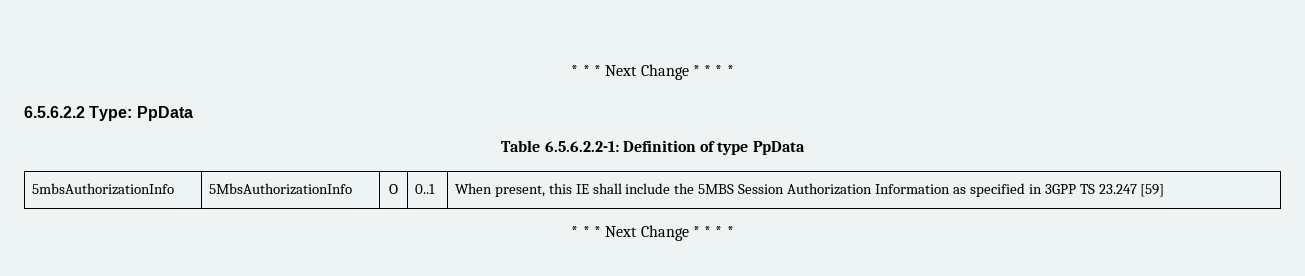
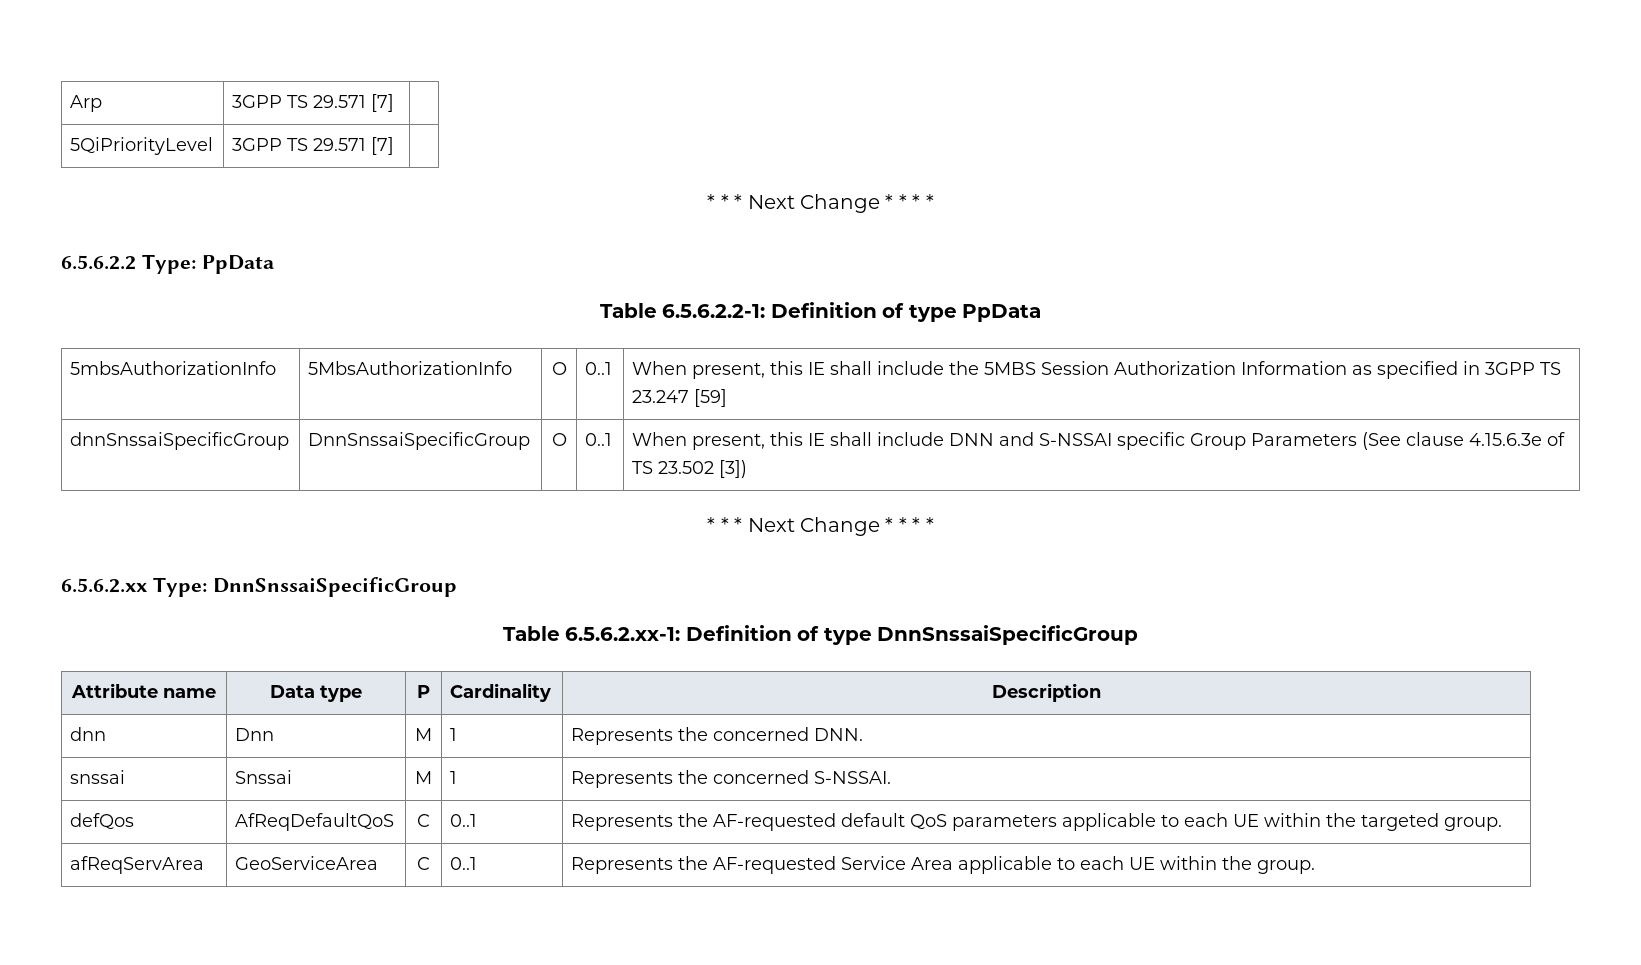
(571, 70) none -> [70,95,103,112] [232,94,395,112] [70,137,214,155] [232,137,395,155] Arp | 3GPP TS 29.571 [7] | // 5QiPriorityLevel | 3GPP TS 29.571 [7] | //
[571,225,734,241] // * * * Next Change * * * * -> [70,432,290,450] [308,432,531,450] [551,433,567,446] [585,433,613,446] [632,432,1566,450] [632,460,748,478] [707,517,934,536] [61,577,457,597] [503,625,1138,645] [71,683,216,698] [270,685,362,702] [417,685,430,698] [450,683,552,702] [992,683,1101,702] [70,727,107,741] [235,728,275,741] [415,728,432,741] [450,728,458,741] [571,727,864,745] [70,770,126,784] [235,770,293,784] [415,771,432,784] [450,771,458,784] [571,770,892,788] [70,813,135,830] [235,813,395,831] [417,814,430,827] [450,814,478,827] [571,813,1503,831] [70,856,205,874] [235,856,379,870] [417,857,430,870] [450,857,478,870] [571,856,1316,874] // dnnSnssaiSpecificGroup | DnnSnssaiSpecificGroup | O | 0..1 | When present, this IE shall include DNN and S-NSSAI specific Group Parameters (See clause 4.15.6.3e of TS 23.502 [3]) // * * * Next Change * * * * // 6.5.6.2.xx Type: DnnSnssaiSpecificGroup // Table 6.5.6.2.xx-1: Definition of type DnnSnssaiSpecificGroup // Attribute name | Data type | P | Cardinality | Description // dnn | Dnn | M | 1 | Represents the concerned DNN. // snssai | Snssai | M | 1 | Represents the concerned S-NSSAI. // defQos | AfReqDefaultQoS | C | 0..1 | Represents the AF-requested default QoS parameters applicable to each UE within the targeted group. // afReqServArea | GeoServiceArea | C | 0..1 | Represents the AF-requested Service Area applicable to each UE within the group.

